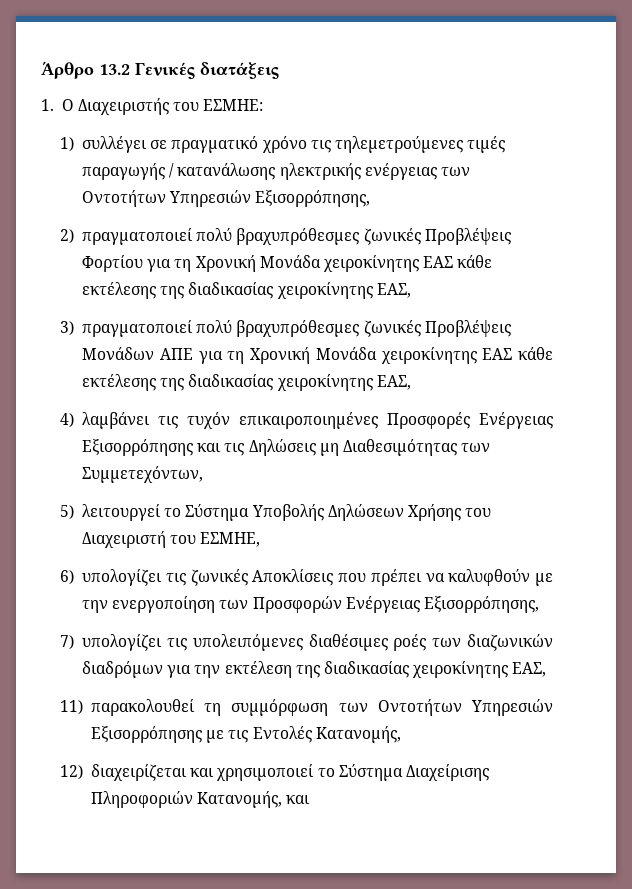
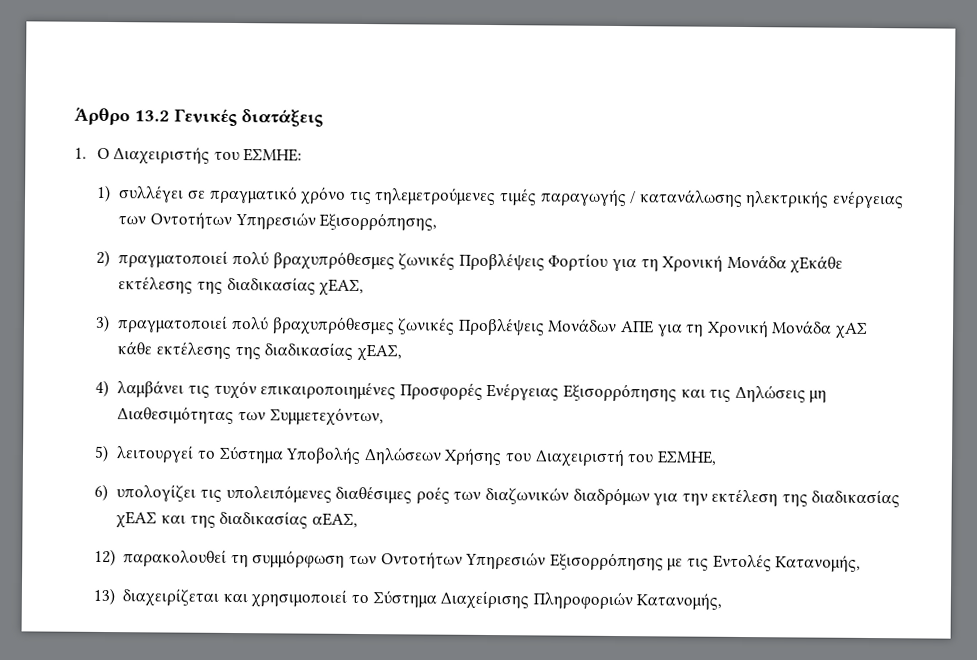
[322,255,493,272] [82,282,411,299] χειροκίνητης ΕΑΣ κάθε εκτέλεσης της διαδικασίας χειροκίνητης ΕΑΣ, -> [790,255,844,274] [118,276,365,297] χΕκάθε εκτέλεσης της διαδικασίας χΕΑΣ,
[380,347,553,364] [82,374,411,391] χειροκίνητης ΕΑΣ κάθε εκτέλεσης της διαδικασίας χειροκίνητης ΕΑΣ, -> [834,322,868,339] [117,341,402,362] χΑΣ κάθε εκτέλεσης της διαδικασίας χΕΑΣ,
[190,569,553,586] [82,595,539,613] [60,634,187,651] ζωνικές Αποκλίσεις που πρέπει να καλυφθούν με την ενεργοποίηση των Προσφορών Ενέργειας Εξισορρόπησης, // 7) υπολογίζει τις -> (222, 495) none
[412,661,547,678] [60,700,84,714] χειροκίνητης ΕΑΣ, // 11) -> [116,510,358,529] [93,548,116,567] χΕΑΣ και της διαδικασίας αΕΑΣ, // 12)
[60,765,84,779] 12) -> [92,587,115,606] 13)
[286,795,311,804] και -> (723, 601) none

